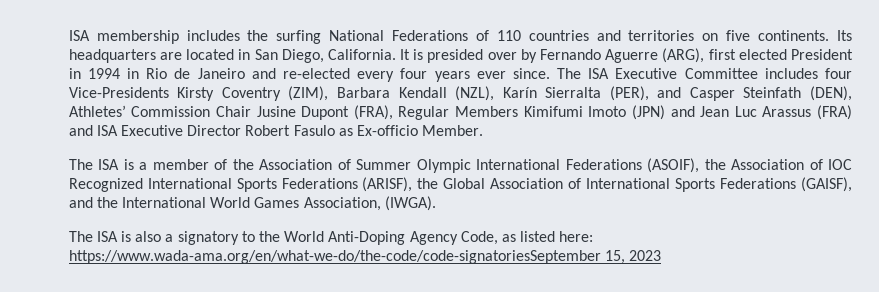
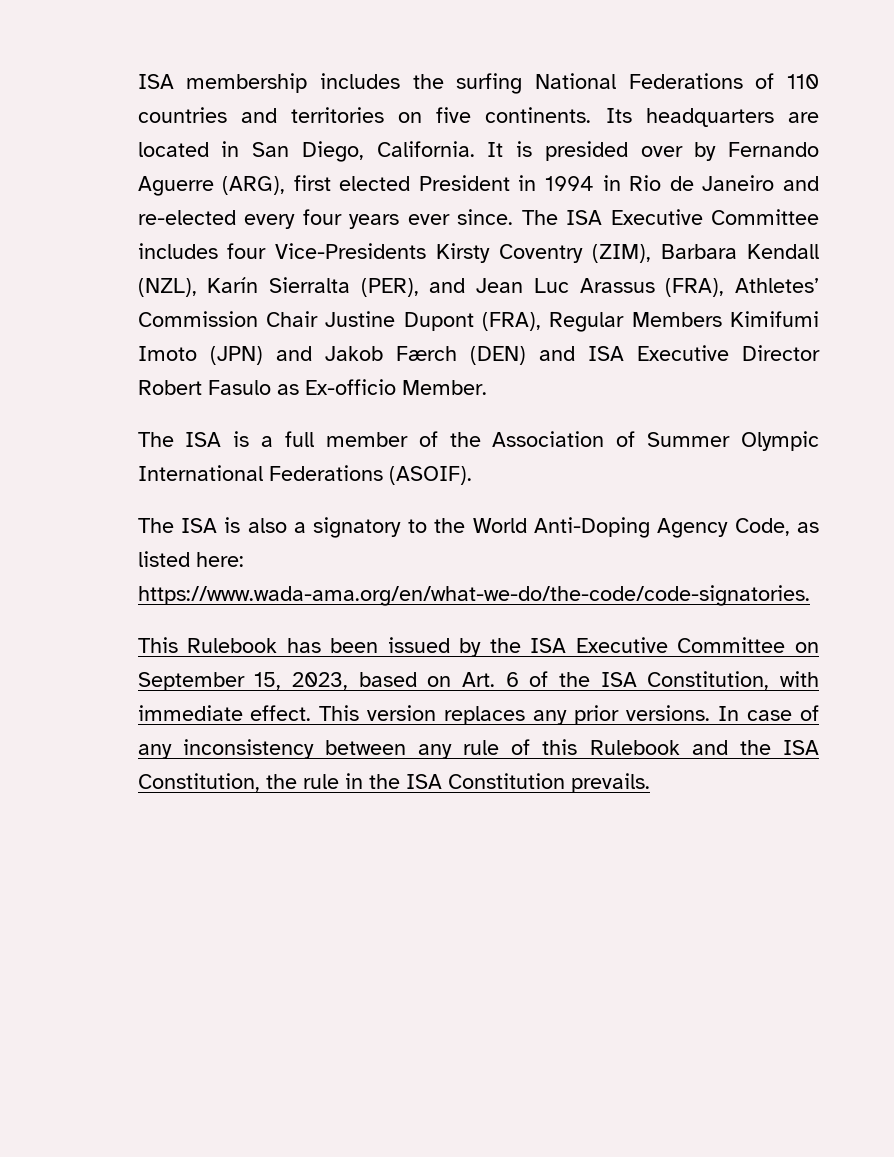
[689,86,852,101] Casper Steinfath (DEN), -> [476,278,725,297] Jean Luc Arassus (FRA),
[256,106,296,117] Jusine -> [325,311,396,327] Justine
[700,105,852,120] Jean Luc Arassus (FRA) -> [324,346,526,365] Jakob Færch (DEN)
(148, 166) none -> [284,431,314,447] full
[647,158,852,173] [68,177,852,192] [68,196,436,211] (ASOIF), the Association of IOC Recognized International Sports Federations (ARISF), the Global Association of International Sports Federations (GAISF), and the International World Games Association, (IWGA). -> [388,466,472,485] (ASOIF).
[68,250,662,264] https://www.wada-ama.org/en/what-we-do/the-code/code-signatoriesSeptember 15, 2023 -> [137,585,810,606] [137,637,819,657] [137,671,819,691] [137,705,819,725] [137,739,819,759] [137,773,650,793] https://www.wada-ama.org/en/what-we-do/the-code/code-signatories. // This Rulebook has been issued by the ISA Executive Committee on September 15, 2023, based on Art. 6 of the ISA Constitution, with immediate effect. This version replaces any prior versions. In case of any inconsistency between any rule of this Rulebook and the ISA Constitution, the rule in the ISA Constitution prevails.

